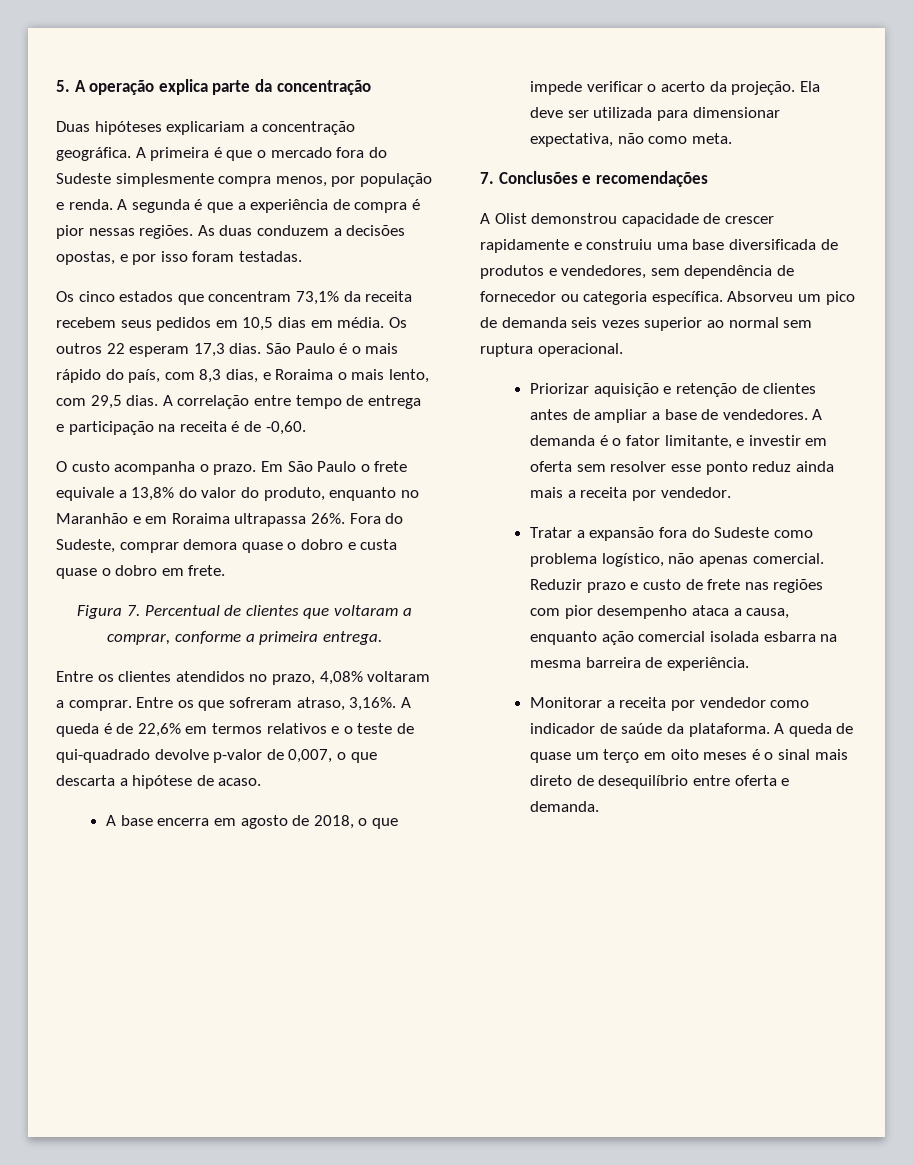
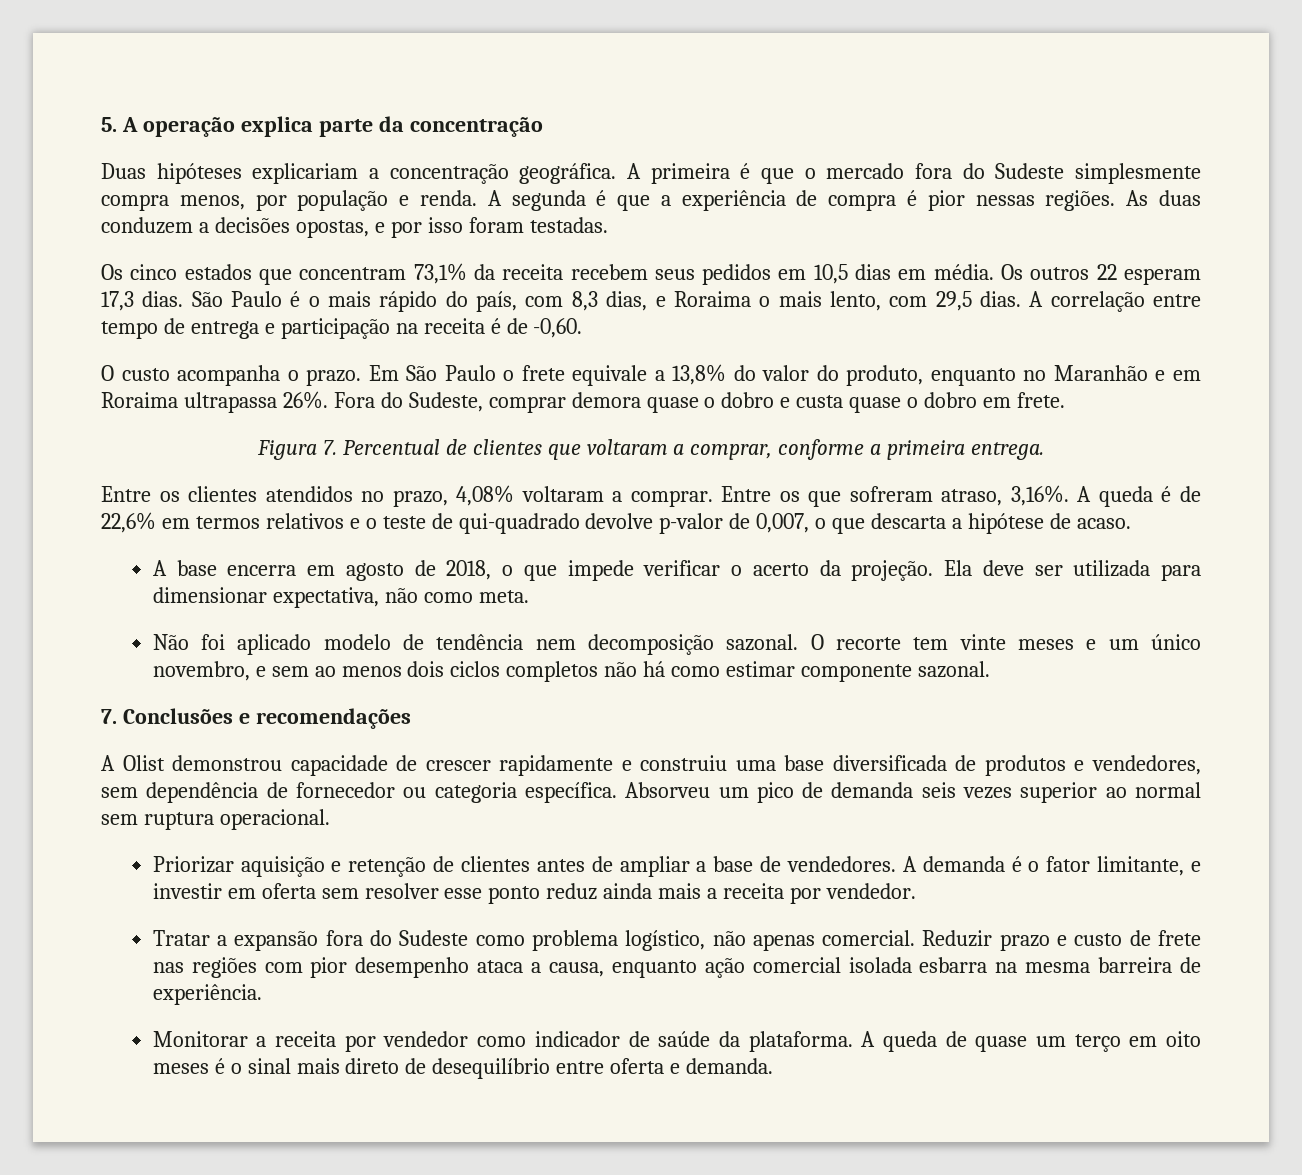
(732, 138) none -> [152,634,1201,655] [152,661,990,682] // Não foi aplicado modelo de tendência nem decomposição sazonal. O recorte tem vinte meses e um único novembro, e sem ao menos dois ciclos completos não há como estimar componente sazonal.

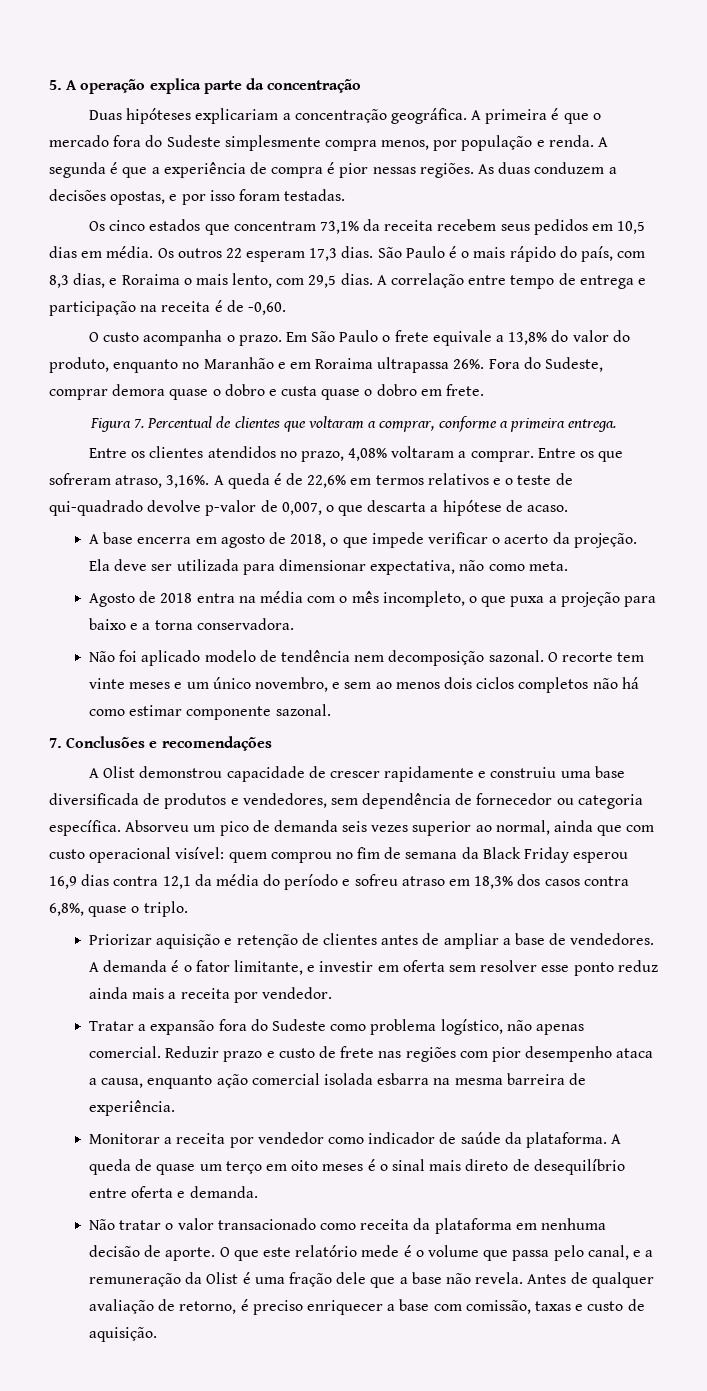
(529, 596) none -> [89,591,656,607] [89,618,294,630] // Agosto de 2018 entra na média com o mês incompleto, o que puxa a projeção para baixo e a torna conservadora.
[1135,782,1201,798] [101,809,330,830] normal sem ruptura operacional. -> [495,820,655,836] [49,847,629,863] [49,874,629,890] [49,901,188,917] normal, ainda que com custo operacional visível: quem comprou no fim de semana da Black Friday esperou 16,9 dias contra 12,1 da média do período e sofreu atraso em 18,3% dos casos contra 6,8%, quase o triplo.
(774, 1066) none -> [89,1218,606,1234] [89,1245,654,1261] [89,1272,654,1288] [89,1299,645,1315] [89,1327,158,1342] // Não tratar o valor transacionado como receita da plataforma em nenhuma decisão de aporte. O que este relatório mede é o volume que passa pelo canal, e a remuneração da Olist é uma fração dele que a base não revela. Antes de qualquer avaliação de retorno, é preciso enriquecer a base com comissão, taxas e custo de aquisição.

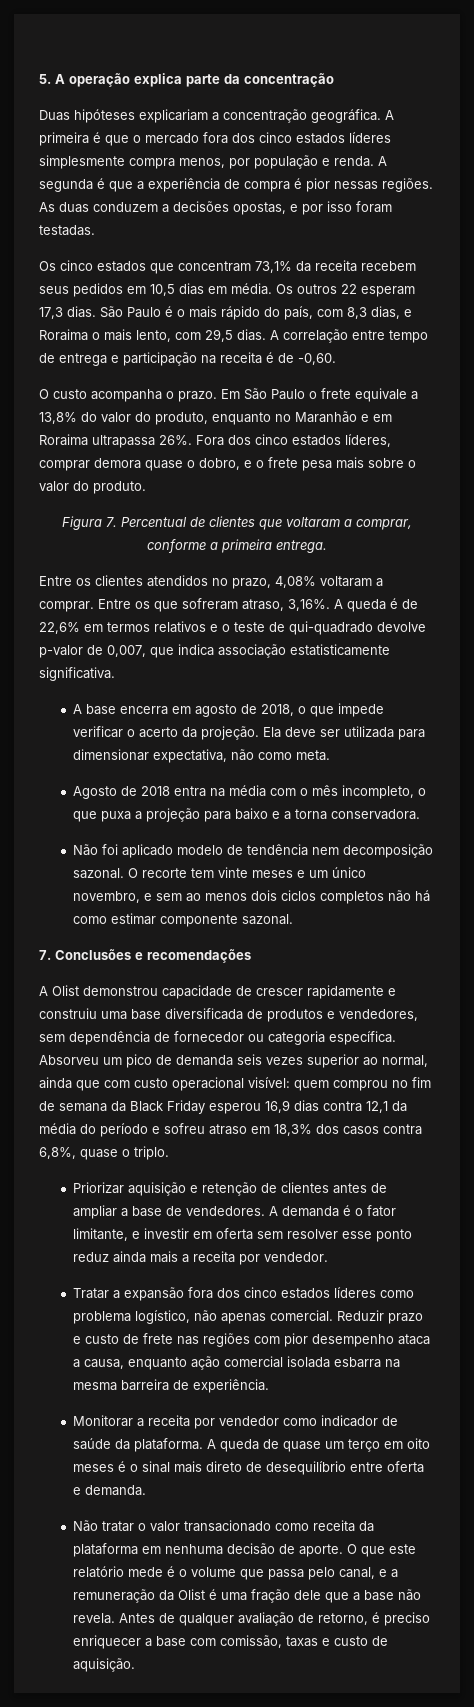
[145,135,221,147] do Sudeste -> [232,132,391,144] dos cinco estados líderes
[523,357,604,372] [49,384,485,400] do Sudeste, comprar demora quase o dobro e custa quase o dobro em frete. -> [228,434,391,447] [39,457,416,471] [39,481,146,494] dos cinco estados líderes, comprar demora quase o dobro, e o frete pesa mais sobre o valor do produto.
[325,500,569,516] o que descarta a hipótese de acaso. -> [150,644,390,658] [39,667,115,681] que indica associação estatisticamente significativa.
[250,1019,327,1031] do Sudeste -> [217,1287,377,1299] dos cinco estados líderes

